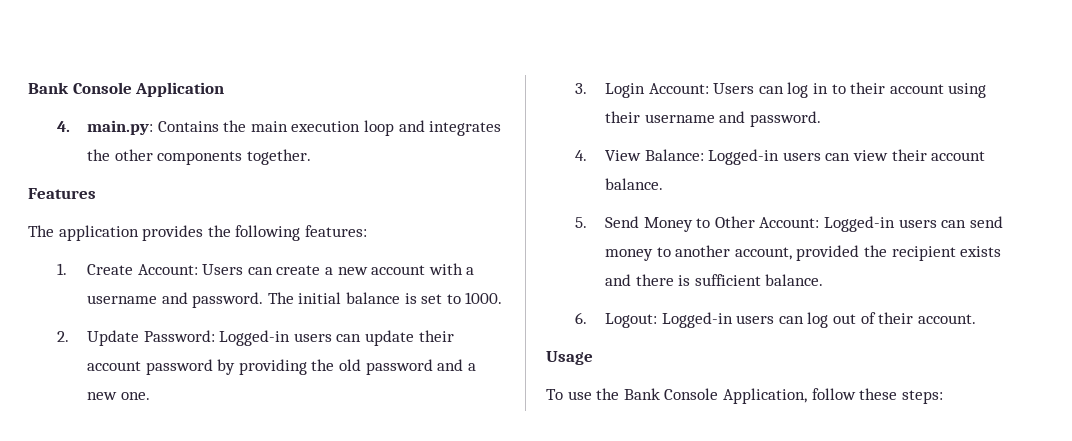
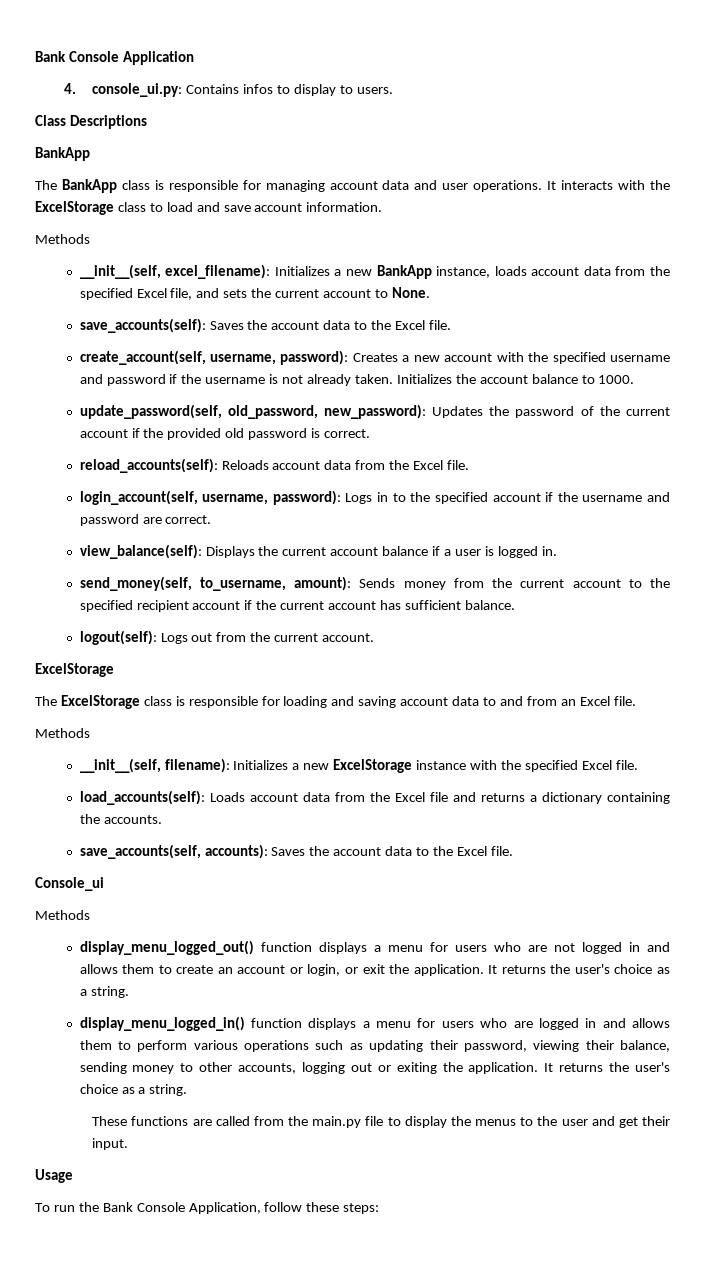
[86,120,502,136] [86,149,311,165] [28,188,96,199] [28,225,367,241] [57,263,475,275] [86,292,503,308] [57,330,454,346] [86,359,476,375] [86,392,150,400] [575,82,987,98] [604,111,821,127] [575,149,986,165] [604,178,663,190] [575,216,1003,232] [604,245,1002,261] [604,274,824,286] [575,312,976,328] main.py: Contains the main execution loop and integrates the other components together. // Features // The application provides the following features: // 1. Create Account: Users can create a new account with a username and password. The initial balance is set to 1000. // 2. Update Password: Logged-in users can update their account password by providing the old password and a new one. // 3. Login Account: Users can log in to their account using their username and password. // 4. View Balance: Logged-in users can view their account balance. // 5. Send Money to Other Account: Logged-in users can send money to another account, provided the recipient exists and there is sufficient balance. // 6. Logout: Logged-in users can log out of their account. -> [92,83,393,97] [35,115,147,129] [35,147,90,161] [35,179,670,193] [35,201,383,215] [35,234,90,244] [79,264,670,279] [79,287,430,300] [79,318,451,333] [79,350,670,365] [79,374,635,386] [79,404,670,419] [79,428,371,440] [79,458,470,473] [79,490,670,505] [79,514,212,526] [79,544,557,559] [79,576,671,591] [79,600,515,612] [79,630,375,645] [35,663,114,677] [35,695,636,709] [35,728,90,738] [79,758,638,773] [79,790,670,805] [79,814,162,824] [79,844,513,859] [35,877,104,891] [35,910,90,920] [79,940,670,955] [79,964,670,976] [79,986,129,998] [79,1016,670,1031] [79,1040,670,1052] [79,1062,670,1074] [79,1084,188,1096] [92,1116,670,1128] [92,1138,129,1150] console_ui.py: Contains infos to display to users. // Class Descriptions // BankApp // The BankApp class is responsible for managing account data and user operations. It interacts with the ExcelStorage class to load and save account information. // Methods // __init__(self, excel_filename): Initializes a new BankApp instance, loads account data from the specified Excel file, and sets the current account to None. // save_accounts(self): Saves the account data to the Excel file. // create_account(self, username, password): Creates a new account with the specified username and password if the username is not already taken. Initializes the account balance to 1000. // update_password(self, old_password, new_password): Updates the password of the current account if the provided old password is correct. // reload_accounts(self): Reloads account data from the Excel file. // login_account(self, username, password): Logs in to the specified account if the username and password are correct. // view_balance(self): Displays the current account balance if a user is logged in. // send_money(self, to_username, amount): Sends money from the current account to the specified recipient account if the current account has sufficient balance. // logout(self): Logs out from the current account. // ExcelStorage // The ExcelStorage class is responsible for loading and saving account data to and from an Excel file. // Methods // __init__(self, filename): Initializes a new ExcelStorage instance with the specified Excel file. // load_accounts(self): Loads account data from the Excel file and returns a dictionary containing the accounts. // save_accounts(self, accounts): Saves the account data to the Excel file. // Console_ui // Methods // display_menu_logged_out() function displays a menu for users who are not logged in and allows them to create an account or login, or exit the application. It returns the user's choice as a string. // display_menu_logged_in() function displays a menu for users who are logged in and allows them to perform various operations such as updating their password, viewing their balance, sending money to other accounts, logging out or exiting the application. It returns the user's choice as a string. // These functions are called from the main.py file to display the menus to the user and get their input.
[567,391,592,400] use -> [53,1205,75,1212] run

